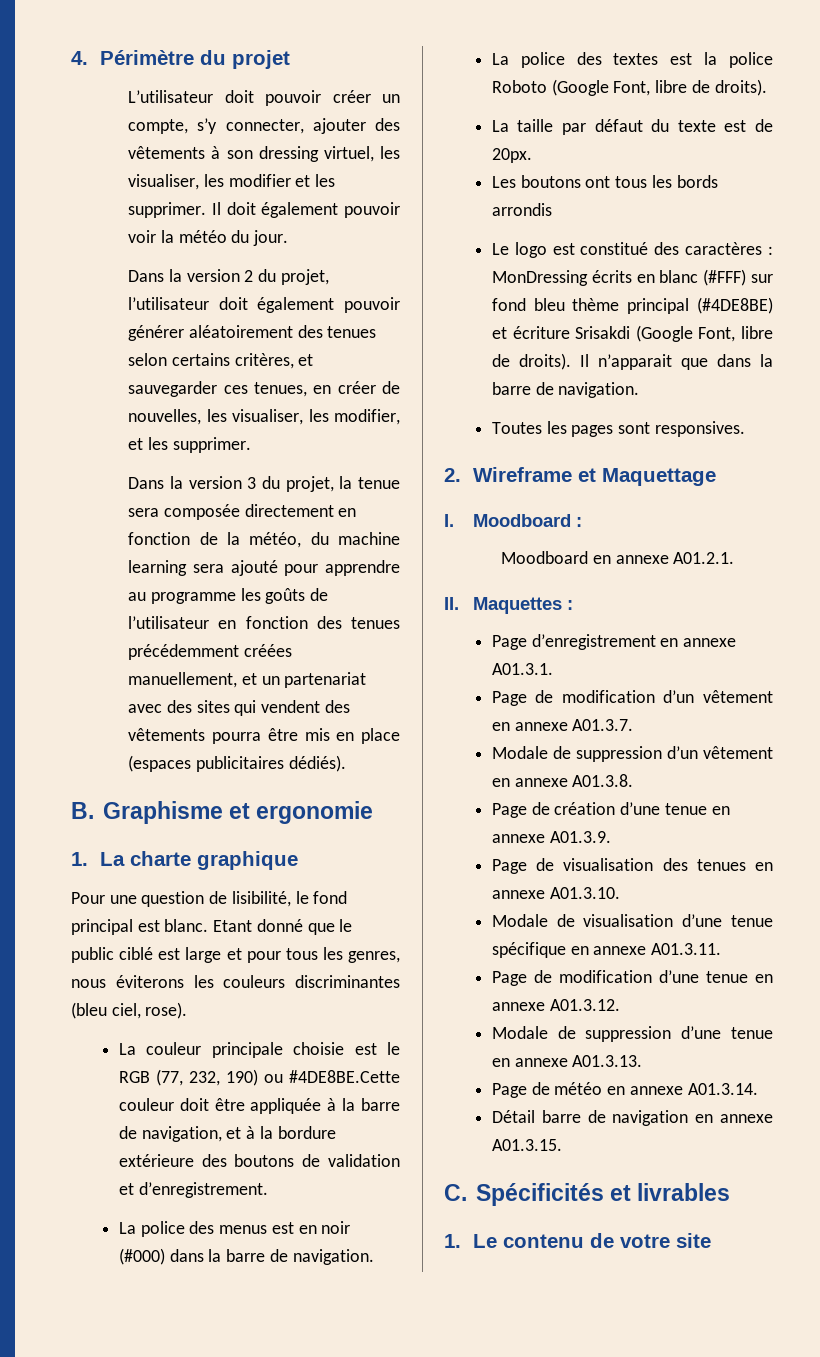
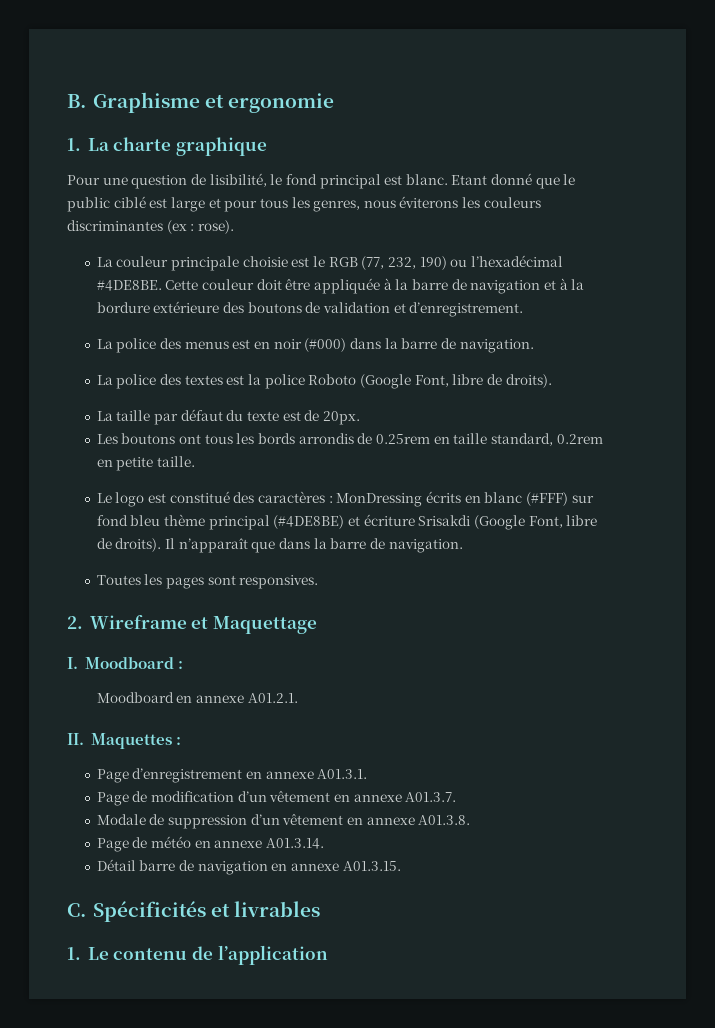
[71,50,290,69] [128,90,400,106] [128,118,400,134] [128,146,400,162] [128,174,336,190] [128,202,401,218] [128,230,289,246] [128,269,329,285] [128,297,400,313] [128,325,377,341] [128,353,314,369] [128,381,400,397] [128,409,401,425] [128,437,251,453] [128,476,400,492] [128,504,357,520] [128,532,400,548] [128,560,400,576] [128,588,329,604] [128,616,400,629] [128,644,292,660] [128,672,367,688] [128,700,350,716] [128,728,400,744] [128,755,346,772] 4. Périmètre du projet // L’utilisateur doit pouvoir créer un compte, s’y connecter, ajouter des vêtements à son dressing virtuel, les visualiser, les modifier et les supprimer. Il doit également pouvoir voir la météo du jour. // Dans la version 2 du projet, l’utilisateur doit également pouvoir générer aléatoirement des tenues selon certains critères, et sauvegarder ces tenues, en créer de nouvelles, les visualiser, les modifier, et les supprimer. // Dans la version 3 du projet, la tenue sera composée directement en fonction de la météo, du machine learning sera ajouté pour apprendre au programme les goûts de l’utilisateur en fonction des tenues précédemment créées manuellement, et un partenariat avec des sites qui vendent des vêtements pourra être mis en place (espaces publicitaires dédiés). // -> (67, 101) none
[71,1002,141,1019] (bleu ciel, -> [166,220,195,234] (ex :
[289,1070,400,1083] #4DE8BE.Cette -> [470,255,563,267] [96,280,199,291] l’hexadécimal #4DE8BE. Cette
[141,1126,222,1142] navigation, -> [470,280,541,294] navigation
(552, 209) none -> [357,433,603,446] [96,456,196,471] de 0.25rem en taille standard, 0.2rem en petite taille.
[597,354,672,370] n’apparait -> [178,538,248,553] n’apparaît
[491,802,730,818] [491,831,611,843] [491,858,773,874] [491,887,620,899] [491,914,773,927] [491,942,722,958] [491,970,773,986] [491,999,620,1011] [491,1026,773,1042] [491,1055,643,1067] // Page de création d’une tenue en annexe A01.3.9. // Page de visualisation des tenues en annexe A01.3.10. // Modale de visualisation d’une tenue spécifique en annexe A01.3.11. // Page de modification d’une tenue en annexe A01.3.12. // Modale de suppression d’une tenue en annexe A01.3.13. -> (471, 820) none
[619,1233,711,1248] votre site -> [217,945,328,965] l’application

